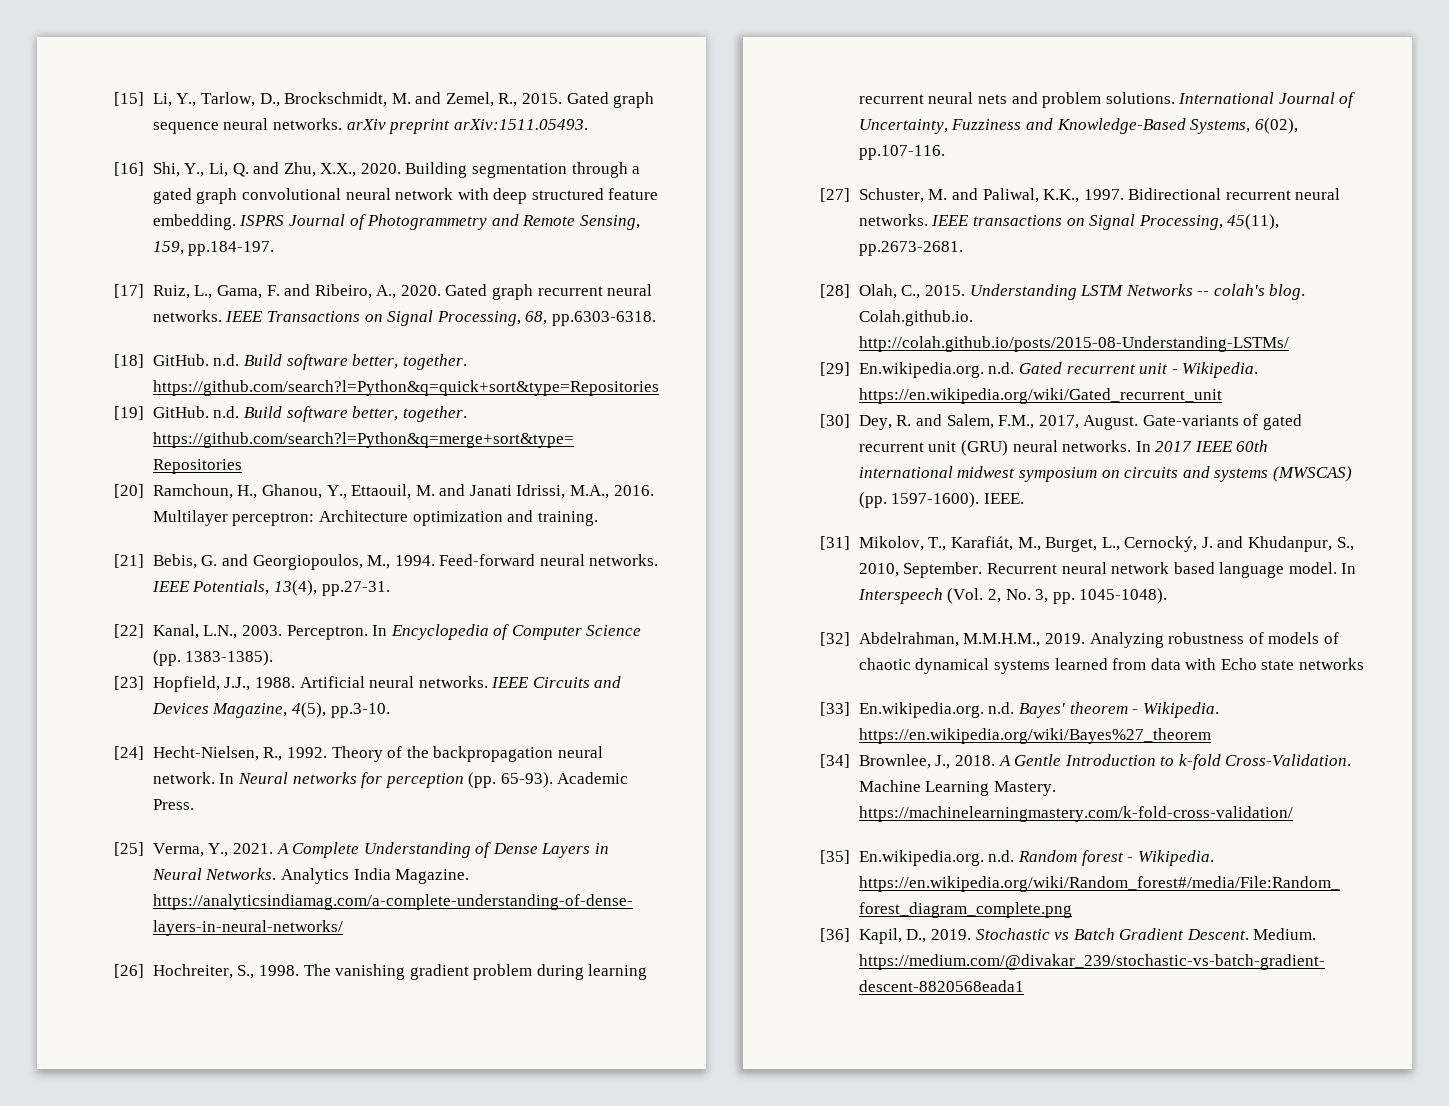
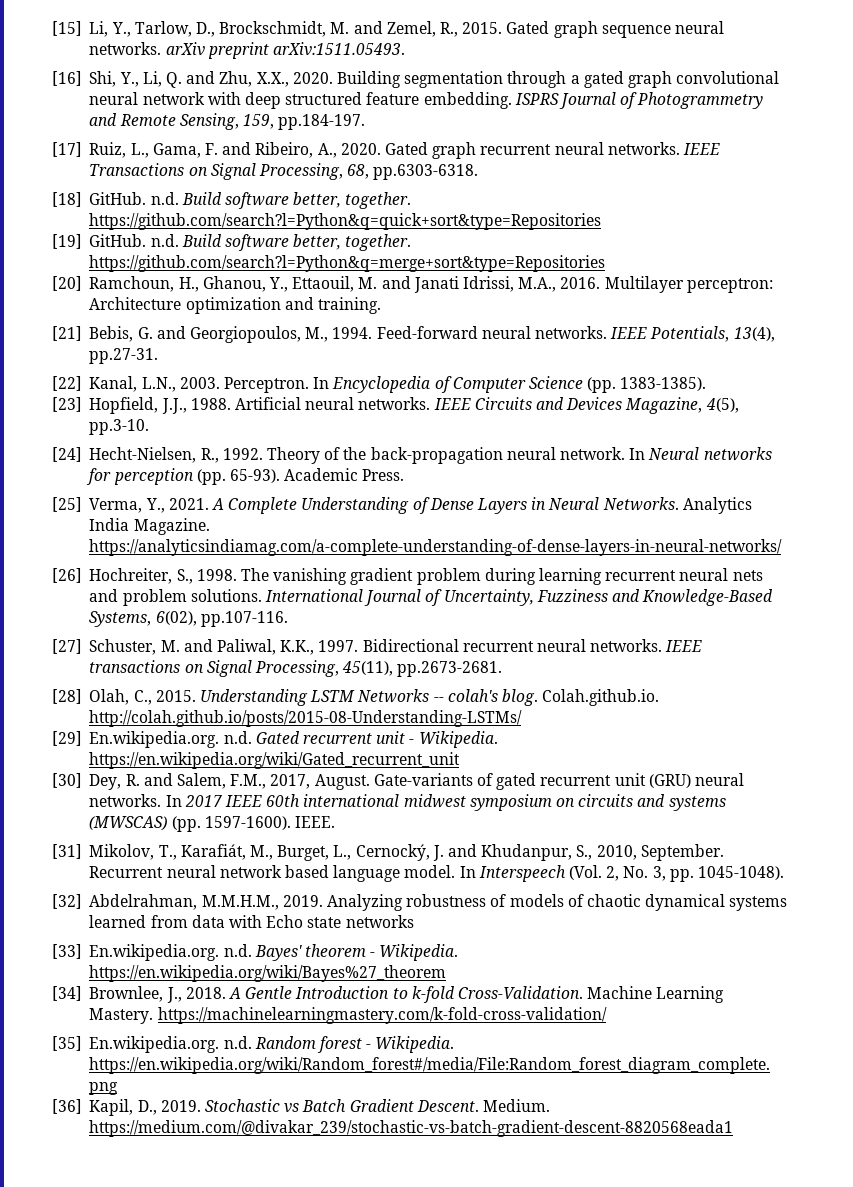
[433,746,554,762] backpropagation -> [370,447,503,464] back-propagation

